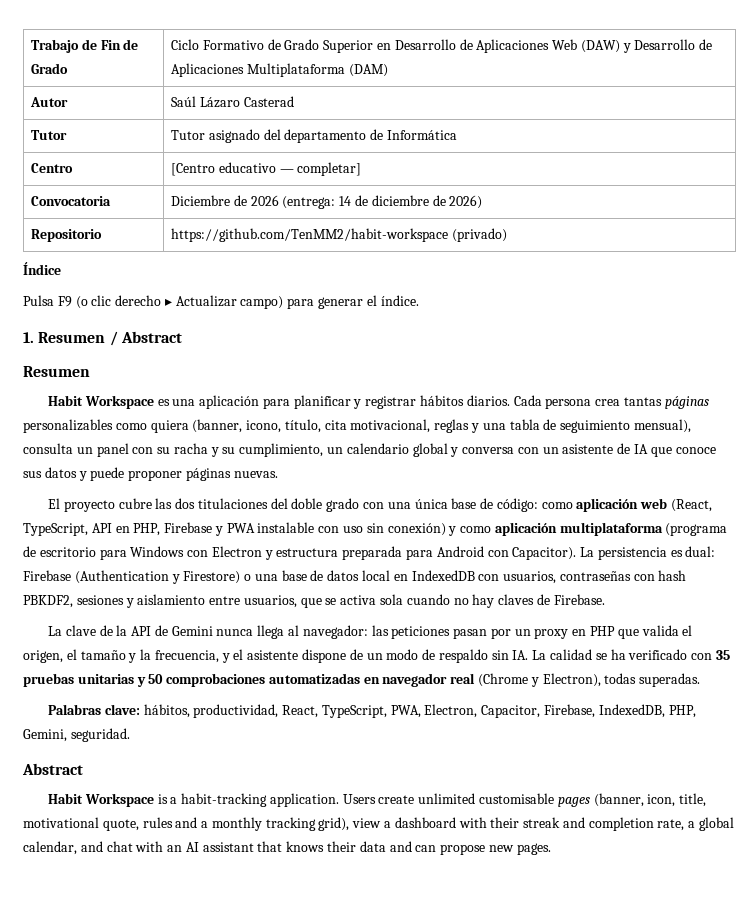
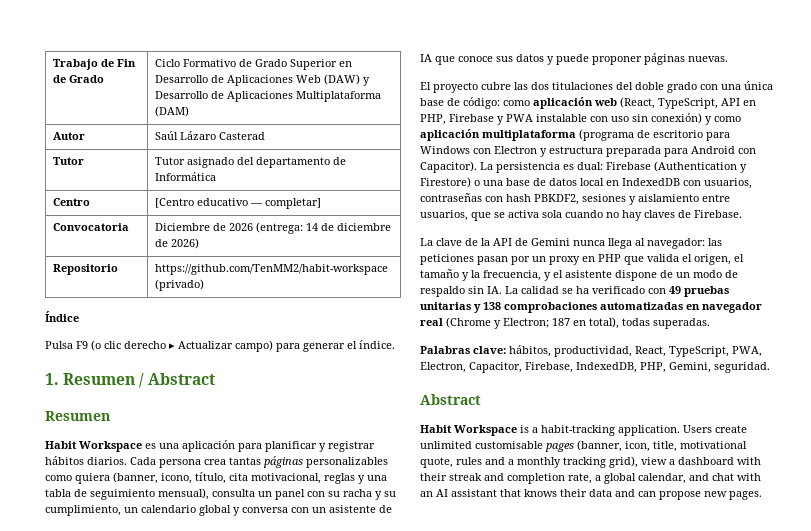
[715,650,730,660] 35 -> [669,286,681,294] 49
[148,674,164,684] 50 -> [483,302,501,310] 138
[542,673,601,687] Electron), -> [503,317,619,329] Electron; 187 en total),

